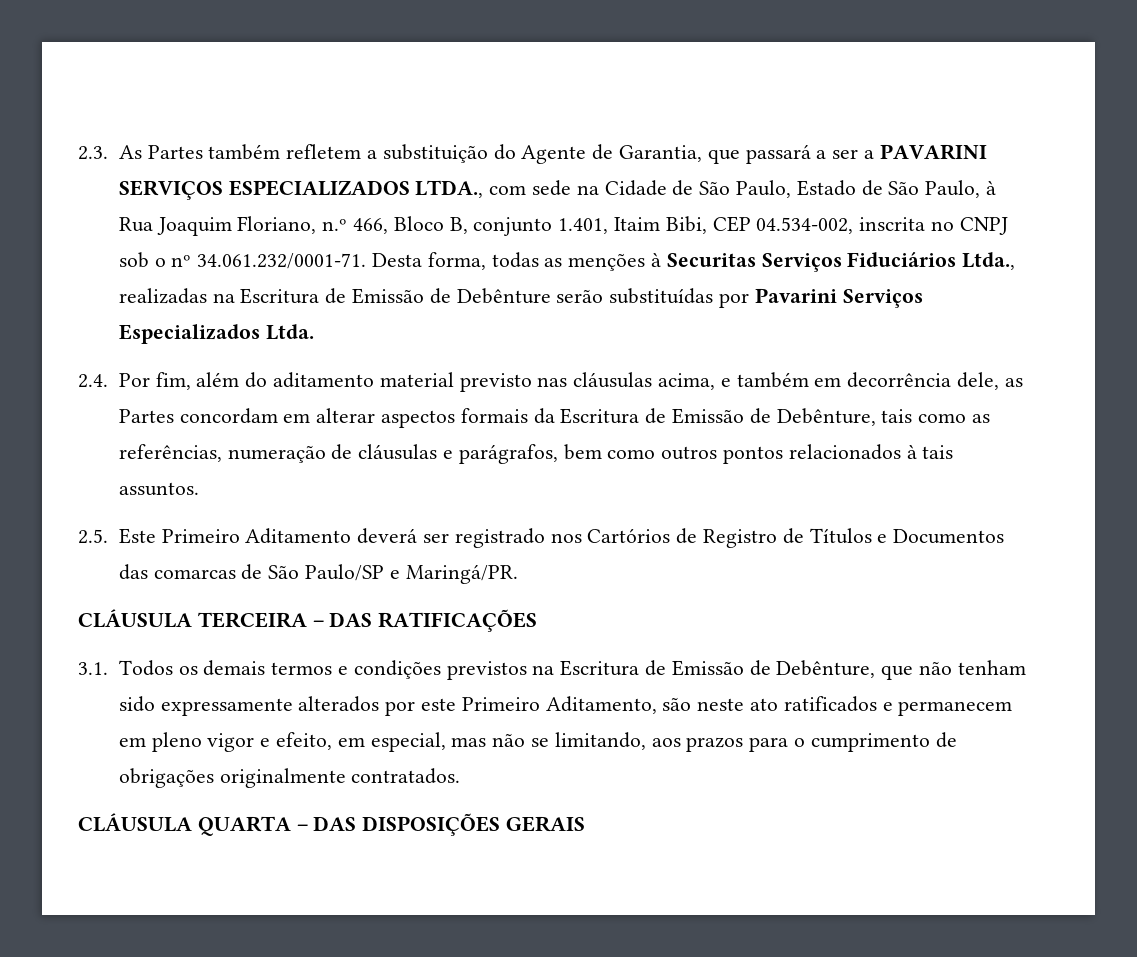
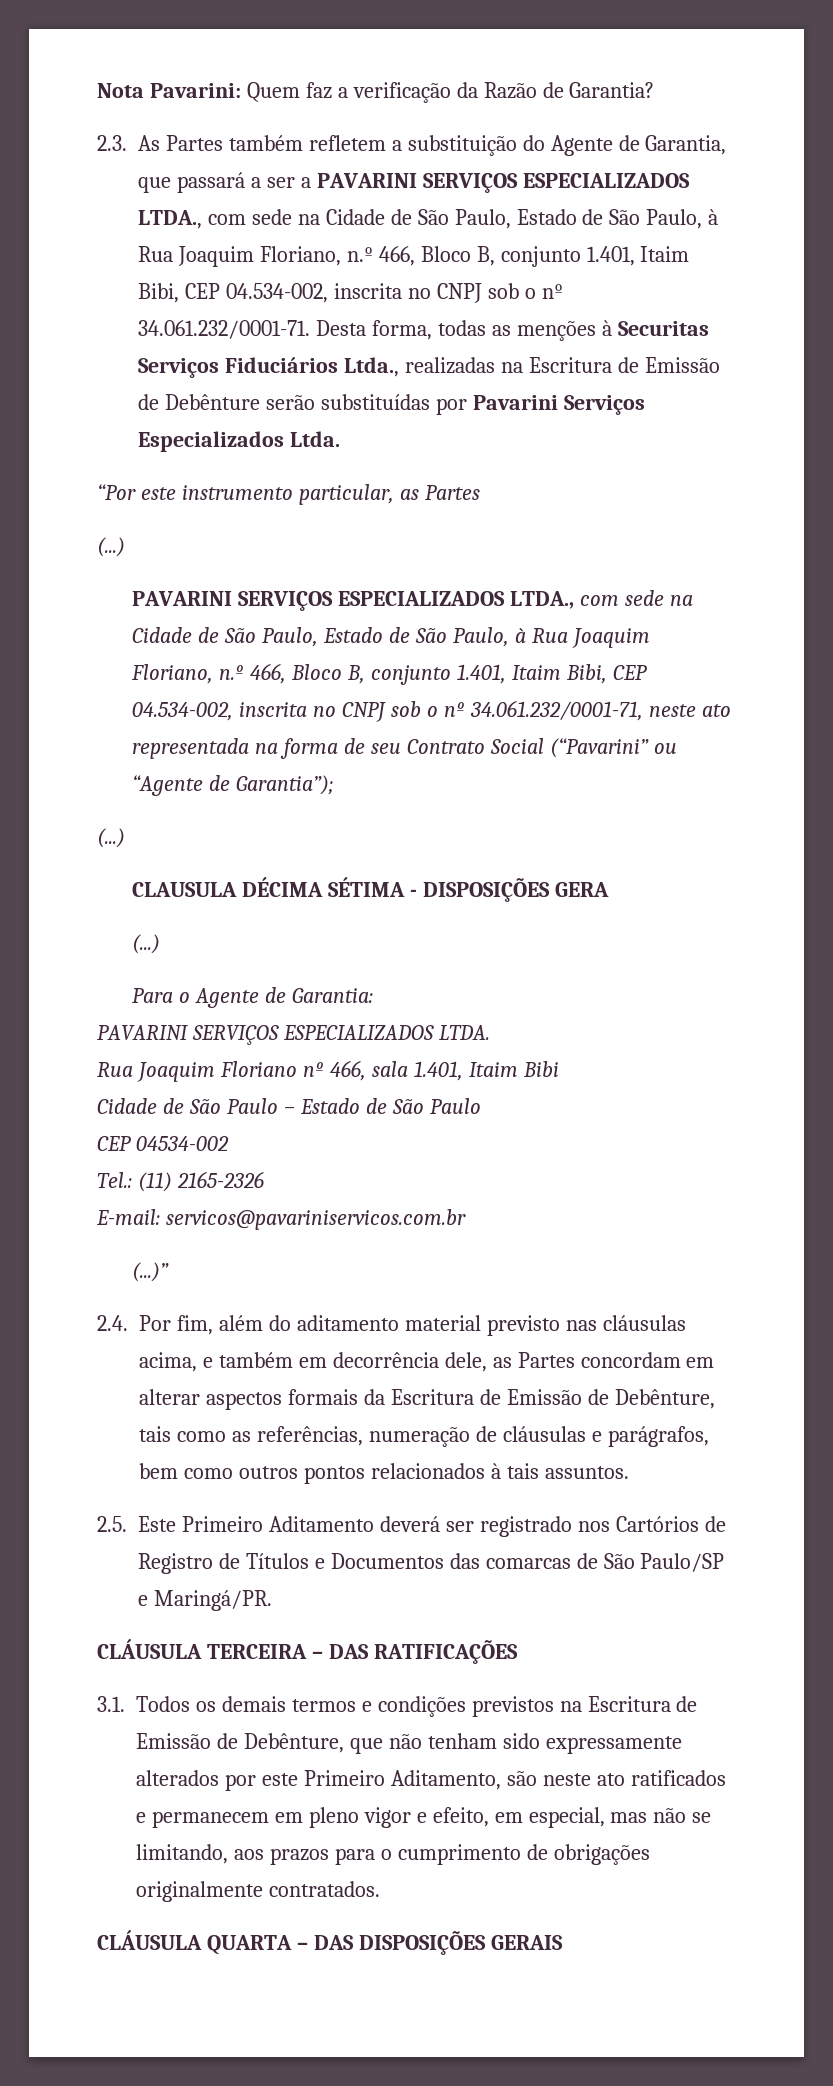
(78, 153) none -> [97,82,655,103] Nota Pavarini: Quem faz a verificação da Razão de Garantia? //
(314, 332) none -> [97,484,480,505] [97,537,125,557] [132,590,694,611] [132,627,650,648] [131,663,647,685] [132,700,731,722] [132,738,677,759] [132,775,335,796] [97,828,125,848] [132,877,610,902] [132,934,161,954] [132,987,374,1008] [97,1025,490,1045] [97,1060,559,1082] [97,1098,481,1114] [97,1136,229,1151] [97,1171,264,1192] [96,1209,466,1230] [132,1262,170,1282] // “Por este instrumento particular, as Partes // (...) // PAVARINI SERVIÇOS ESPECIALIZADOS LTDA., com sede na Cidade de São Paulo, Estado de São Paulo, à Rua Joaquim Floriano, n.º 466, Bloco B, conjunto 1.401, Itaim Bibi, CEP 04.534-002, inscrita no CNPJ sob o nº 34.061.232/0001-71, neste ato representada na forma de seu Contrato Social (“Pavarini” ou “Agente de Garantia”); // (...) // CLAUSULA DÉCIMA SÉTIMA - DISPOSIÇÕES GERA // (...) // Para o Agente de Garantia: // PAVARINI SERVIÇOS ESPECIALIZADOS LTDA. // Rua Joaquim Floriano nº 466, sala 1.401, Itaim Bibi // Cidade de São Paulo – Estado de São Paulo // CEP 04534-002 // Tel.: (11) 2165-2326 // E-mail: servicos@pavariniservicos.com.br // (...)”

